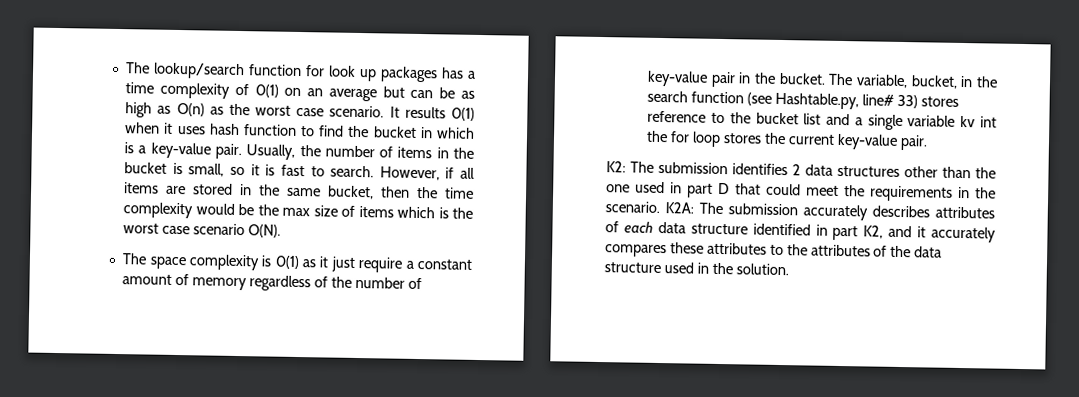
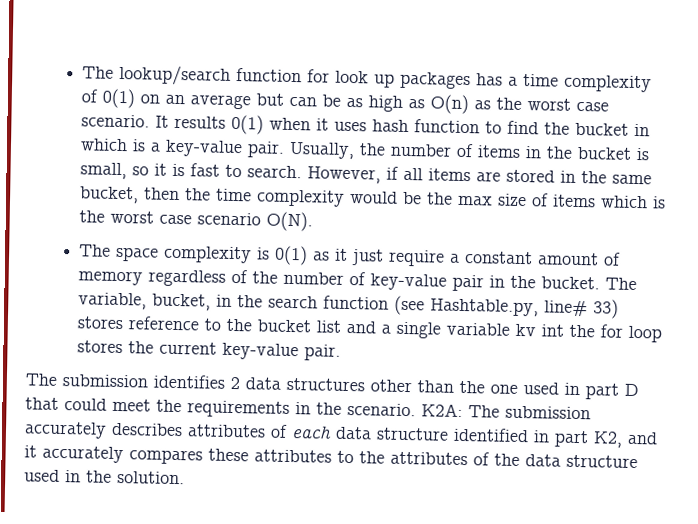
[606,161,626,173] K2: -> (342, 352) none

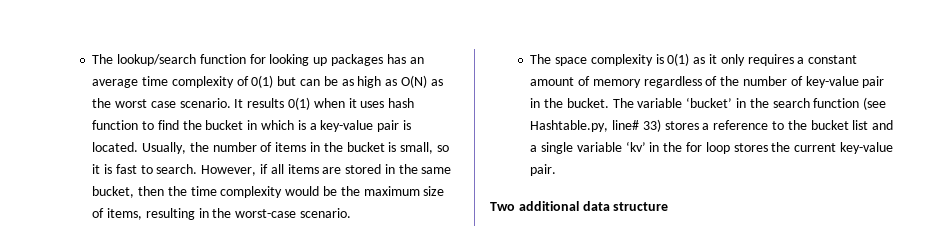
[335,70,370,84] look -> [269,54,310,66] looking
[508,76,519,86] a -> [409,57,424,64] [92,79,139,88] an average
[140,94,252,110] on an average -> (274, 81) none
[430,94,470,115] O(n) -> [400,75,427,88] O(N)
[247,141,286,158] pair. -> [377,120,411,132] [92,142,139,152] pair is located.
[458,195,494,206] max -> [363,186,420,196] maximum
[552,194,667,209] [79,210,314,232] items which is the worst case scenario O(N). -> [107,208,352,220] items, resulting in the worst-case scenario.
[351,249,446,267] just require -> [720,54,794,66] only requires
[78,292,212,311] variable, bucket, -> [637,97,733,108] variable ‘bucket’
(125, 323) none -> [702,123,710,130] a
[515,323,565,337] kv int -> [625,141,660,152] ‘kv’ in
[25,373,639,400] [25,397,591,420] [24,421,658,448] [24,445,638,469] [24,469,185,485] The submission identifies 2 data structures other than the one used in part D that could meet the requirements in the scenario. K2A: The submission accurately describes attributes of each data structure identified in part K2, and it accurately compares these attributes to the attributes of the data structure used in the solution. -> [490,201,669,211] Two additional data structure

